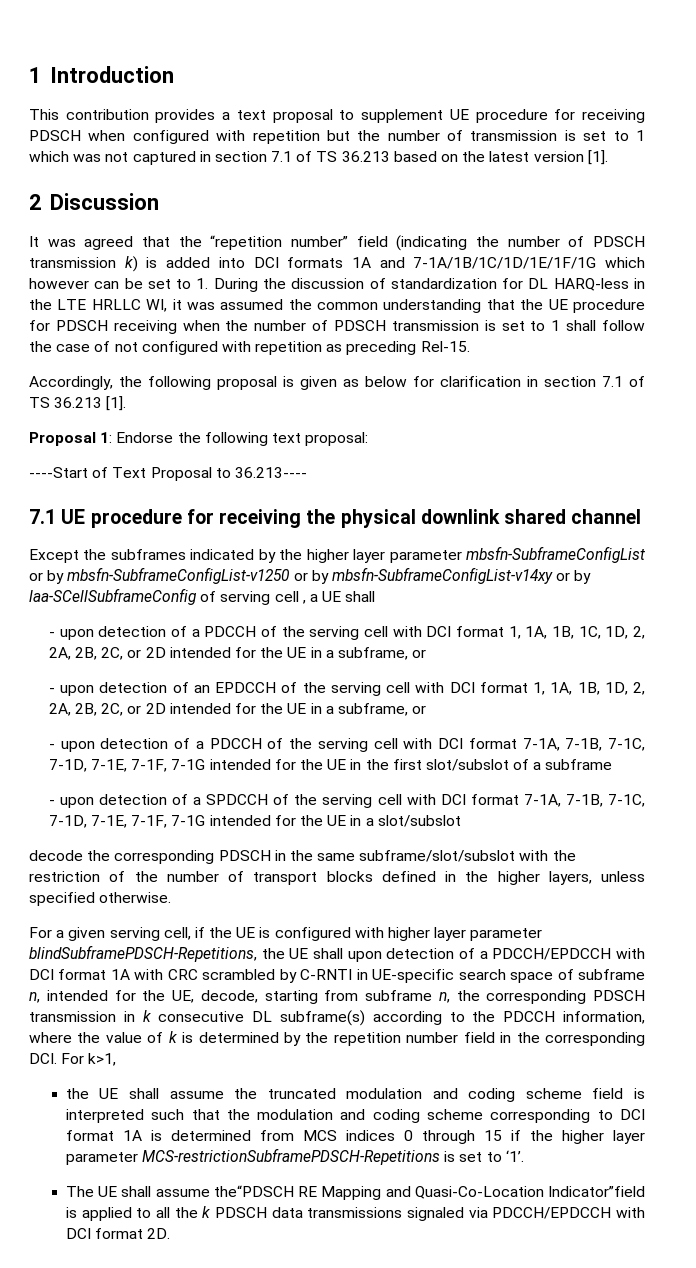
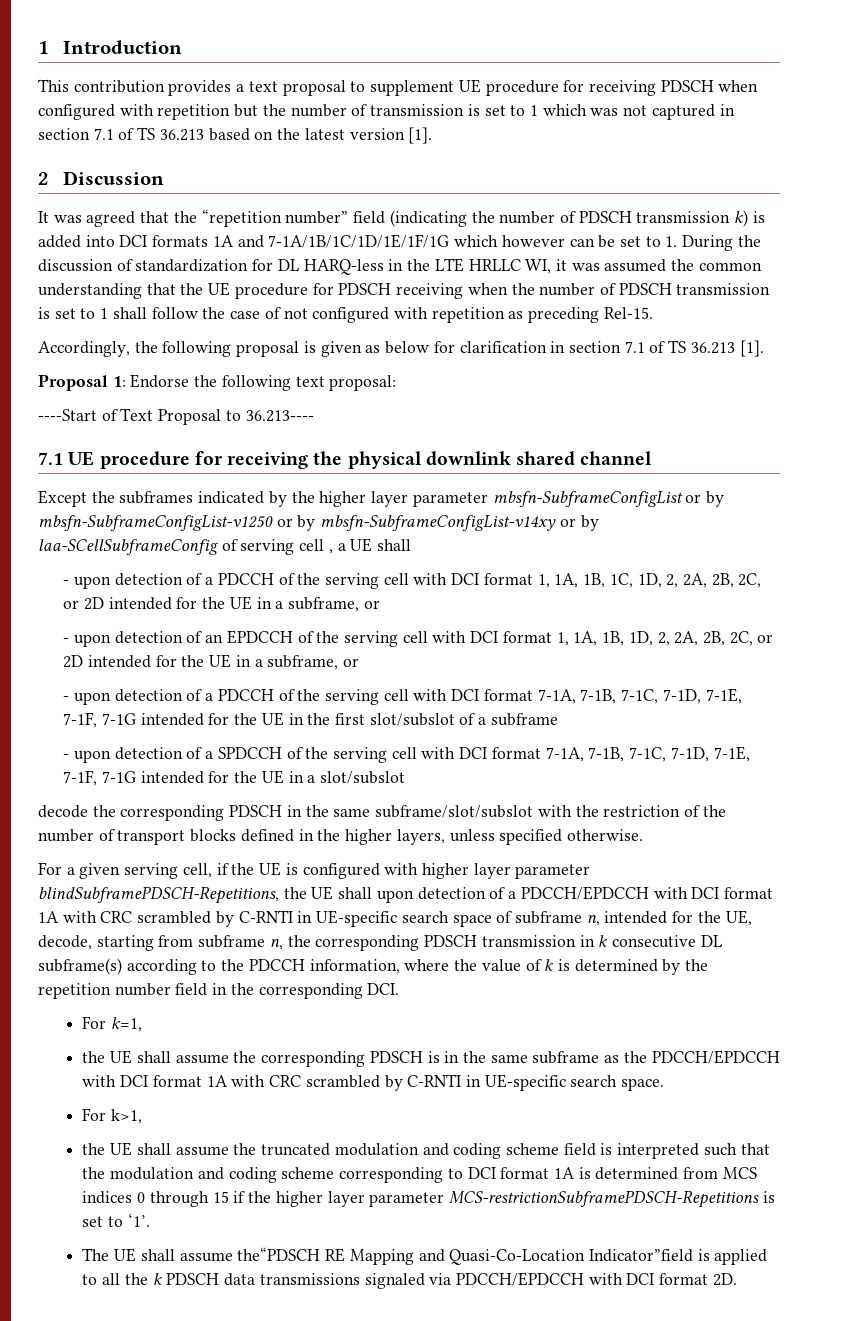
(57, 1058) none -> [82,1016,143,1032] [82,1050,780,1067] [82,1074,665,1091] // For k=1, // the UE shall assume the corresponding PDSCH is in the same subframe as the PDCCH/EPDCCH with DCI format 1A with CRC scrambled by C-RNTI in UE-specific search space. //

